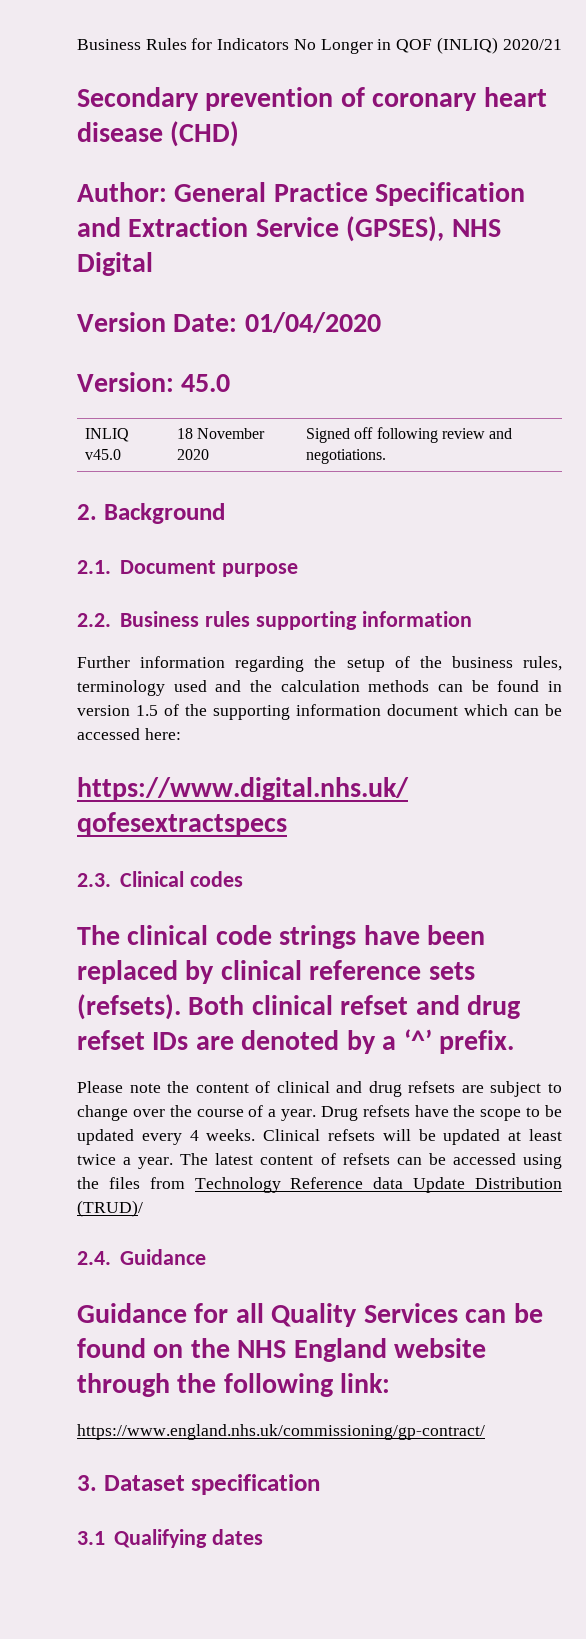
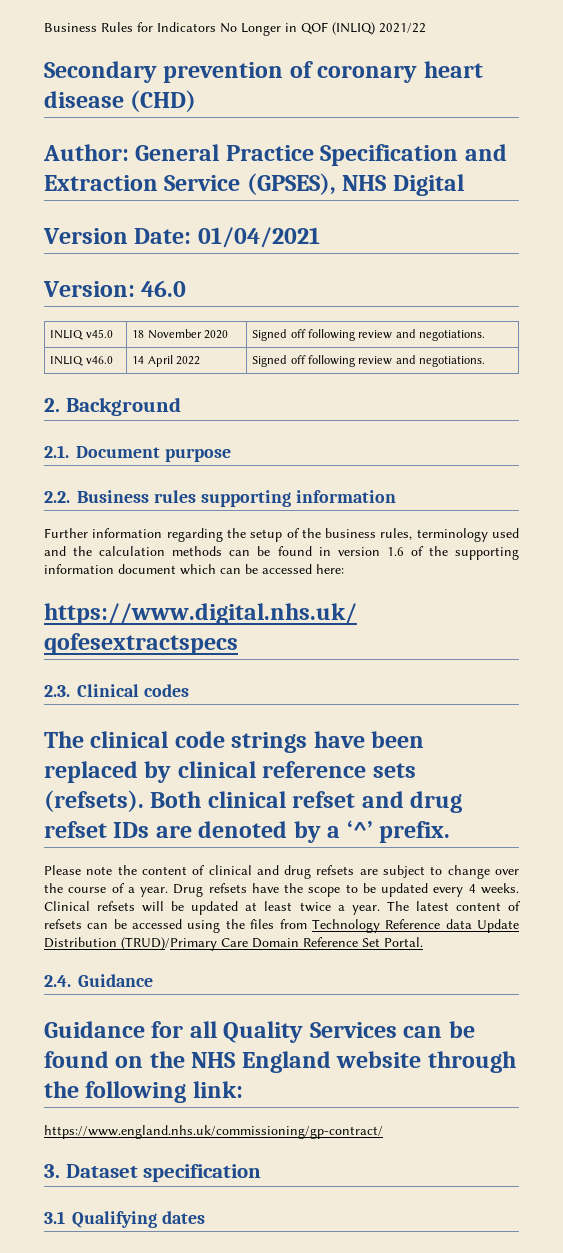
[502,39,562,50] 2020/21 -> [379,23,426,33] 2021/22
[244,312,381,333] 01/04/2020 -> [197,227,320,248] 01/04/2021
[181,374,231,392] 45.0 -> [141,280,187,297] 46.0
(387, 456) none -> [50,356,113,366] [132,355,201,367] [252,355,486,367] // INLIQ v46.0 | 14 April 2022 | Signed off following review and negotiations.
[136,705,158,716] 1.5 -> [386,547,404,556] 1.6
[77,1200,143,1217] (TRUD)/ -> [121,937,423,951] (TRUD)/Primary Care Domain Reference Set Portal.

